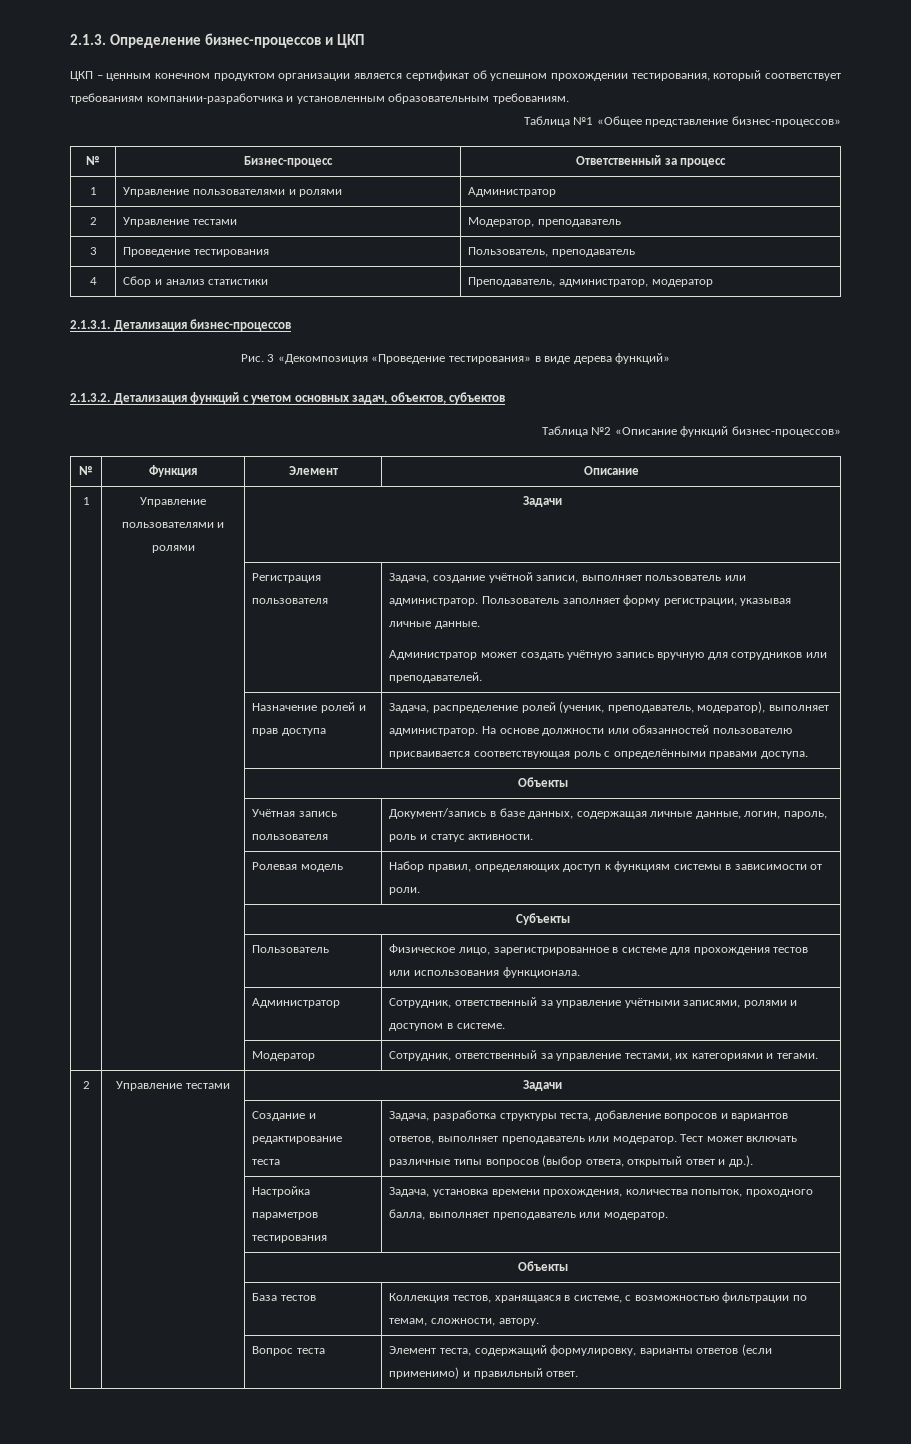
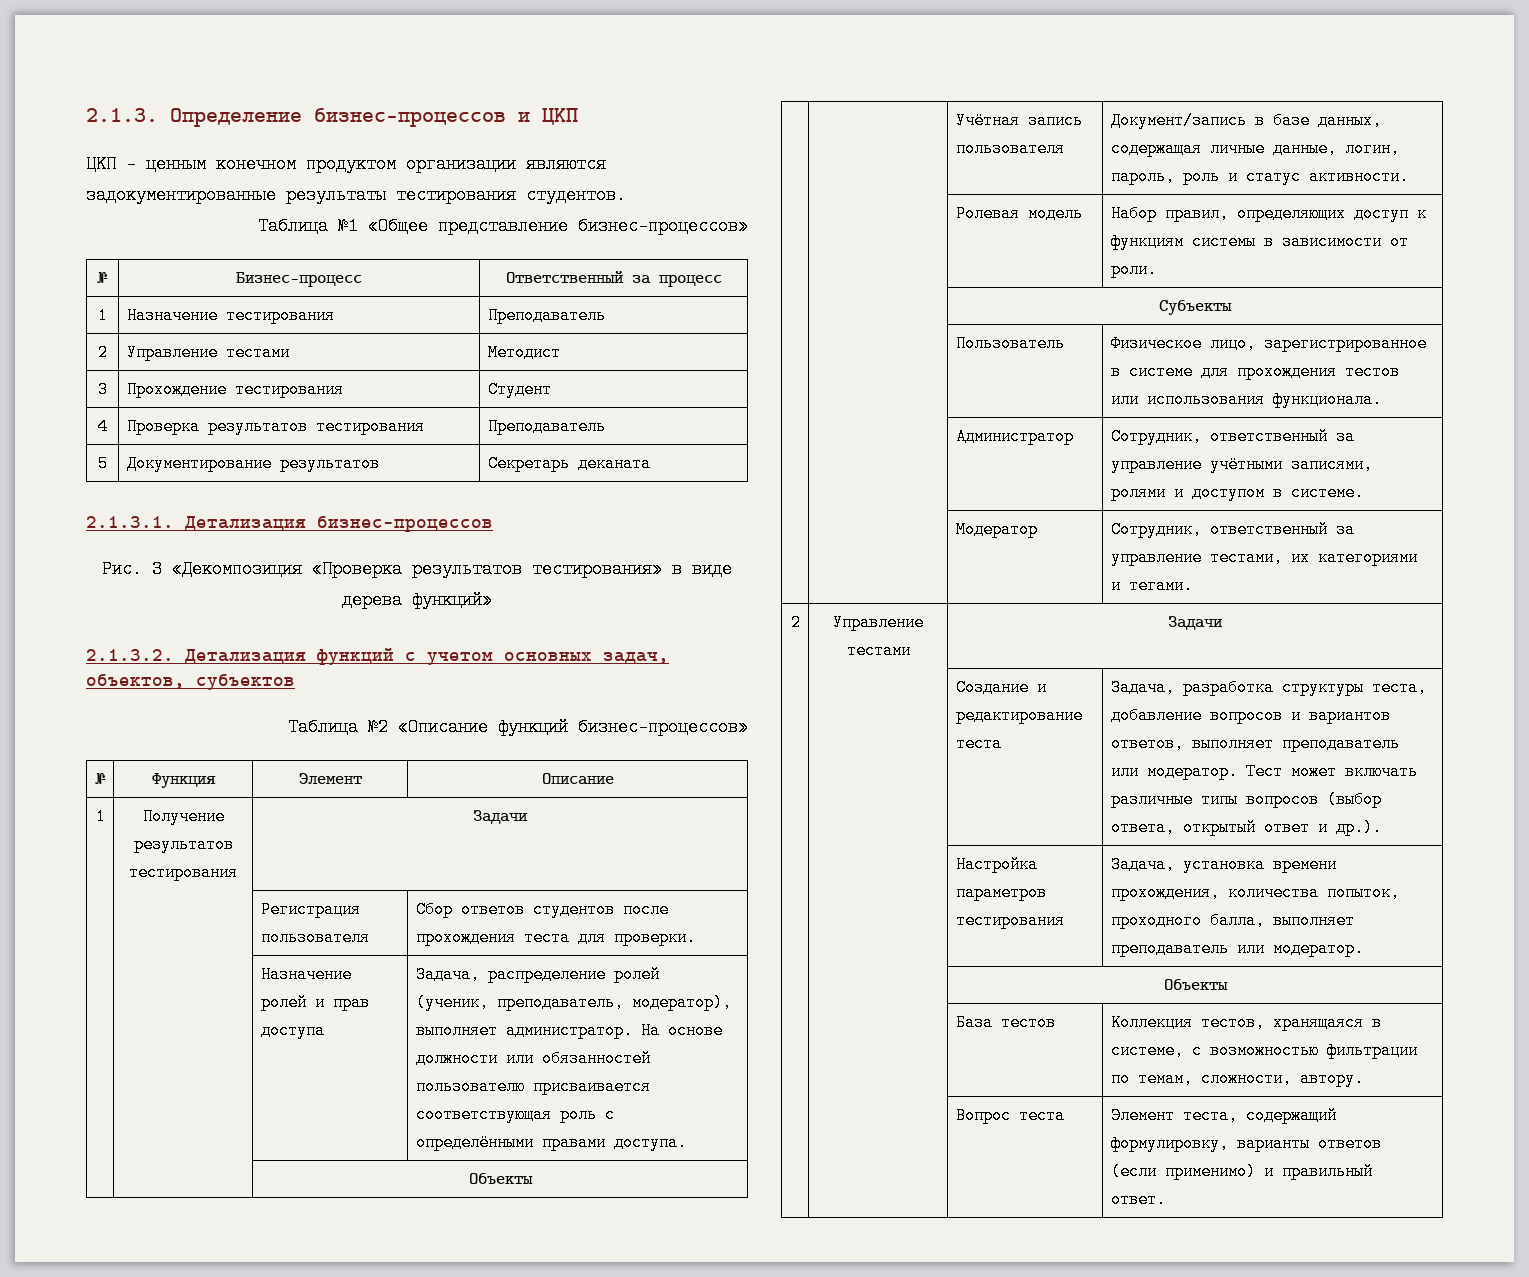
[354,70,842,81] [70,93,569,104] является сертификат об успешном прохождении тестирования, который соответствует требованиям компании-разработчика и установленным образовательным требованиям. -> [526,156,606,173] [86,186,626,204] являются задокументированные результаты тестирования студентов.
[123,187,343,197] [468,187,557,197] [89,217,97,225] [123,217,237,227] [468,217,621,227] Управление пользователями и ролями | Администратор // 2 | Управление тестами | Модератор, преподаватель -> [126,308,334,324] [487,308,605,324] [98,344,108,361] [126,345,289,361] [487,345,560,361] Назначение тестирования | Преподаватель // 2 | Управление тестами | Методист
[123,247,269,257] [468,247,635,257] Проведение тестирования | Пользователь, преподаватель -> [126,382,343,398] [487,382,551,398] Прохождение тестирования | Студент
[123,276,269,287] [468,277,713,287] Сбор и анализ статистики | Преподаватель, администратор, модератор -> [126,419,424,435] [487,419,605,435] [98,455,108,472] [126,456,379,472] [487,456,650,472] Проверка результатов тестирования | Преподаватель // 5 | Документирование результатов | Секретарь деканата
[371,354,446,364] «Проведение -> [312,561,522,578] «Проверка результатов
[140,497,206,507] [121,522,225,528] [151,545,195,553] Управление пользователями и ролями -> [142,809,224,825] [133,837,233,853] [129,865,237,881] Получение результатов тестирования
[389,572,746,583] [389,595,792,606] [389,621,480,629] [389,650,827,660] [389,672,483,683] Задача, создание учётной записи, выполняет пользователь или администратор. Пользователь заполняет форму регистрации, указывая личные данные. // Администратор может создать учётную запись вручную для сотрудников или преподавателей. -> [415,902,668,918] [415,929,696,946] Сбор ответов студентов после прохождения теста для проверки.

